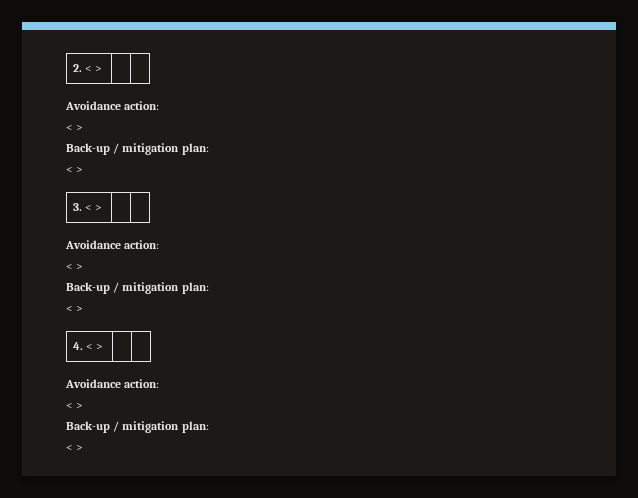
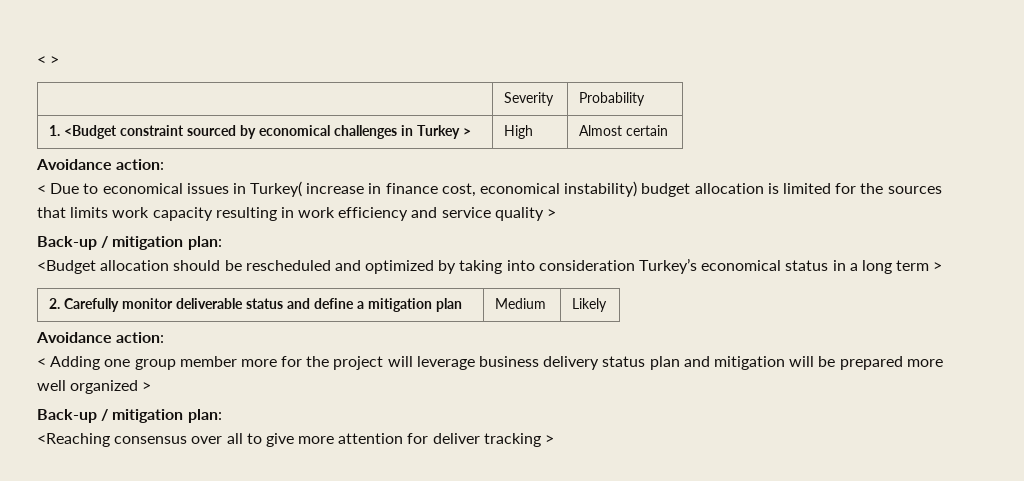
[72,64,102,72] [65,101,160,110] [66,125,84,131] [66,143,209,155] [66,167,84,173] [72,203,102,211] [65,240,160,249] [66,264,84,270] [66,282,209,294] [66,306,84,312] [72,342,103,350] [65,379,160,388] [66,403,84,409] [66,421,209,433] [66,445,73,451] 2. < > | | // Avoidance action: // < > // Back-up / mitigation plan: // < > // 3. < > | | // Avoidance action: // < > // Back-up / mitigation plan: // < > // 4. < > | | // Avoidance action: // < > // Back-up / mitigation plan: // < -> [37,56,60,65] [504,92,555,106] [579,92,646,106] [49,125,472,139] [504,125,534,139] [579,125,669,136] [36,159,165,170] [37,181,942,197] [37,207,557,221] [37,236,222,250] [37,258,943,274] [49,298,463,312] [495,298,547,309] [572,298,608,312] [36,332,165,343] [37,356,943,370] [37,380,152,394] [37,409,222,423] [37,433,541,447] < > // | Severity | Probability // 1. <Budget constraint sourced by economical challenges in Turkey > | High | Almost certain // Avoidance action: // < Due to economical issues in Turkey( increase in finance cost, economical instability) budget allocation is limited for the sources that limits work capacity resulting in work efficiency and service quality > // Back-up / mitigation plan: // <Budget allocation should be rescheduled and optimized by taking into consideration Turkey’s economical status in a long term > // 2. Carefully monitor deliverable status and define a mitigation plan | Medium | Likely // Avoidance action: // < Adding one group member more for the project will leverage business delivery status plan and mitigation will be prepared more well organized > // Back-up / mitigation plan: // <Reaching consensus over all to give more attention for deliver tracking

